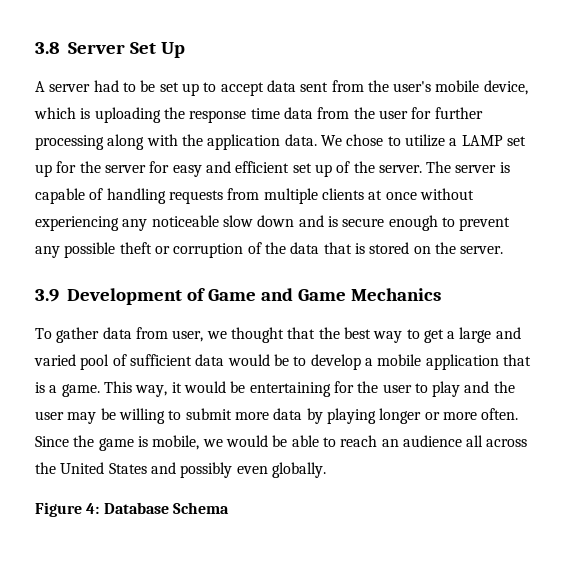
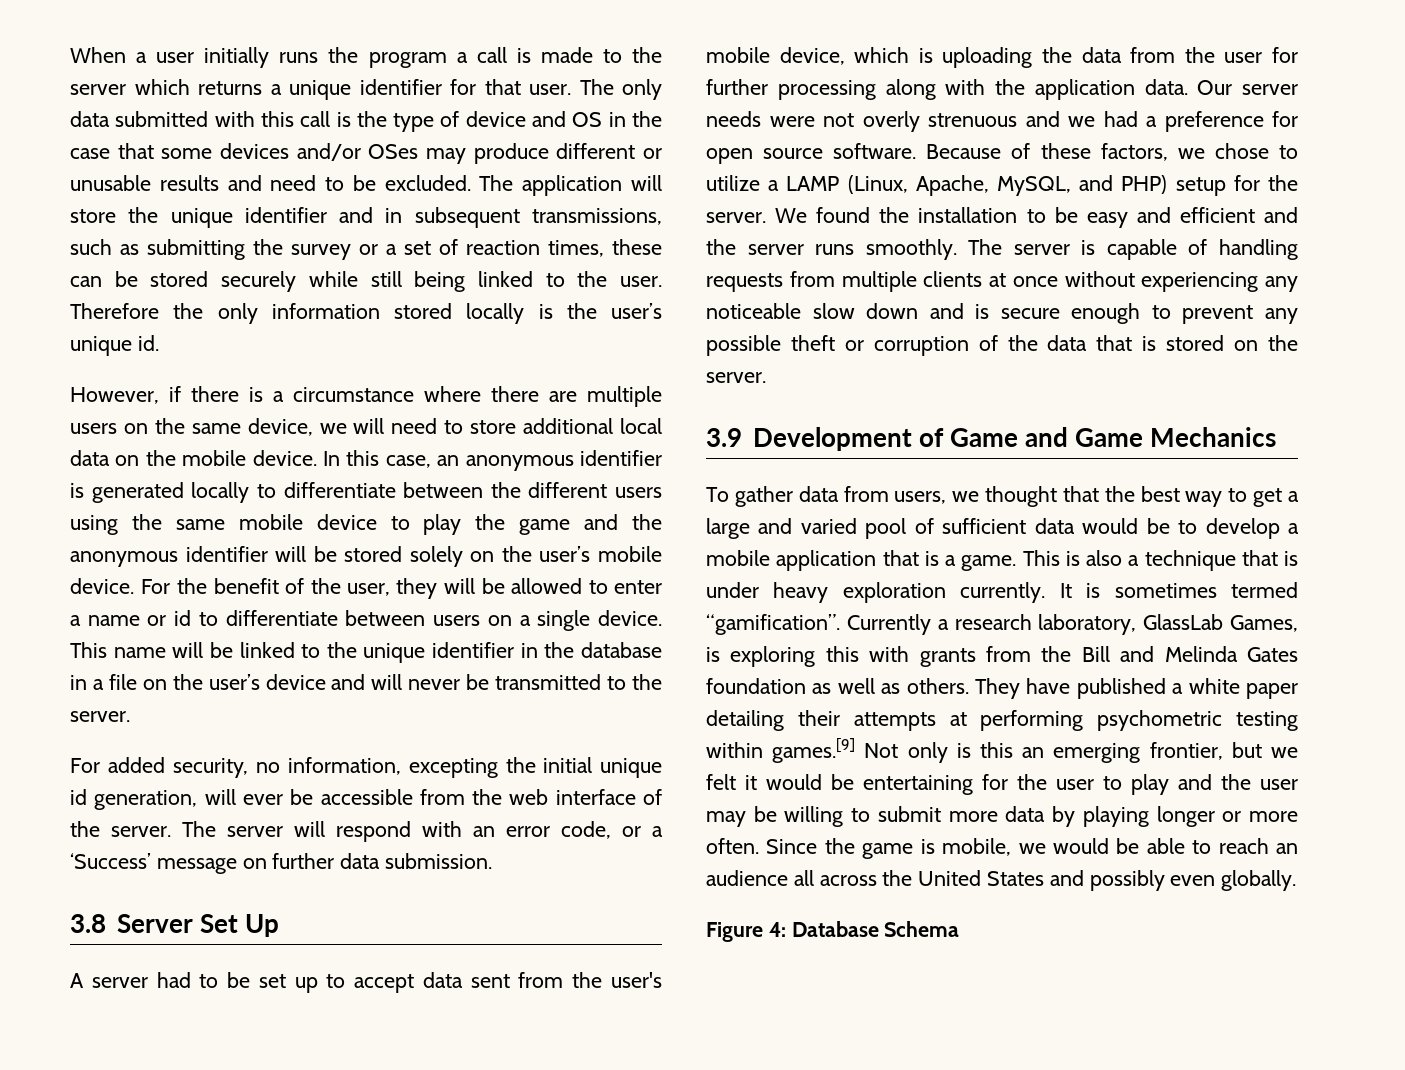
(35, 48) none -> [70,47,662,68] [70,79,662,100] [70,111,662,132] [70,143,662,164] [70,175,662,196] [70,207,662,228] [70,239,662,260] [70,271,663,292] [70,303,663,324] [70,335,159,356] [70,386,662,407] [70,418,663,436] [70,450,662,471] [70,482,662,503] [70,514,662,535] [70,546,663,567] [70,578,662,599] [70,610,663,631] [70,642,662,663] [70,674,662,690] [70,711,130,722] [70,757,662,778] [70,789,662,810] [70,821,663,842] [70,853,493,874] When a user initially runs the program a call is made to the server which returns a unique identifier for that user. The only data submitted with this call is the type of device and OS in the case that some devices and/or OSes may produce different or unusable results and need to be excluded. The application will store the unique identifier and in subsequent transmissions, such as submitting the survey or a set of reaction times, these can be stored securely while still being linked to the user. Therefore the only information stored locally is the user’s unique id. // However, if there is a circumstance where there are multiple users on the same device, we will need to store additional local data on the mobile device. In this case, an anonymous identifier is generated locally to differentiate between the different users using the same mobile device to play the game and the anonymous identifier will be stored solely on the user’s mobile device. For the benefit of the user, they will be allowed to enter a name or id to differentiate between users on a single device. This name will be linked to the unique identifier in the database in a file on the user’s device and will never be transmitted to the server. // For added security, no information, excepting the initial unique id generation, will ever be accessible from the web interface of the server. The server will respond with an error code, or a ‘Success’ message on further data submission. //
[189,108,280,123] response time -> (1072, 55) none
[320,135,342,146] We -> [1197,80,1298,95] [706,111,1298,132] [706,143,1205,164] Our server needs were not overly strenuous and we had a preference for open source software. Because of these factors, we
[506,136,526,146] [35,161,422,177] set up for the server for easy and efficient set up of the server. -> [847,175,1298,196] [706,207,1298,228] [706,239,957,260] (Linux, Apache, MySQL, and PHP) setup for the server. We found the installation to be easy and efficient and the server runs smoothly.
[172,330,204,342] user, -> [894,491,947,504] users,
[135,385,168,397] way, -> [1065,550,1298,571] [706,582,1298,603] [706,614,1298,635] [706,646,1298,667] [706,678,1298,699] [706,710,1298,731] [706,738,1298,763] [706,774,736,790] is also a technique that is under heavy exploration currently. It is sometimes termed “gamification”. Currently a research laboratory, GlassLab Games, is exploring this with grants from the Bill and Melinda Gates foundation as well as others. They have published a white paper detailing their attempts at performing psychometric testing within games.[9] Not only is this an emerging frontier, but we felt

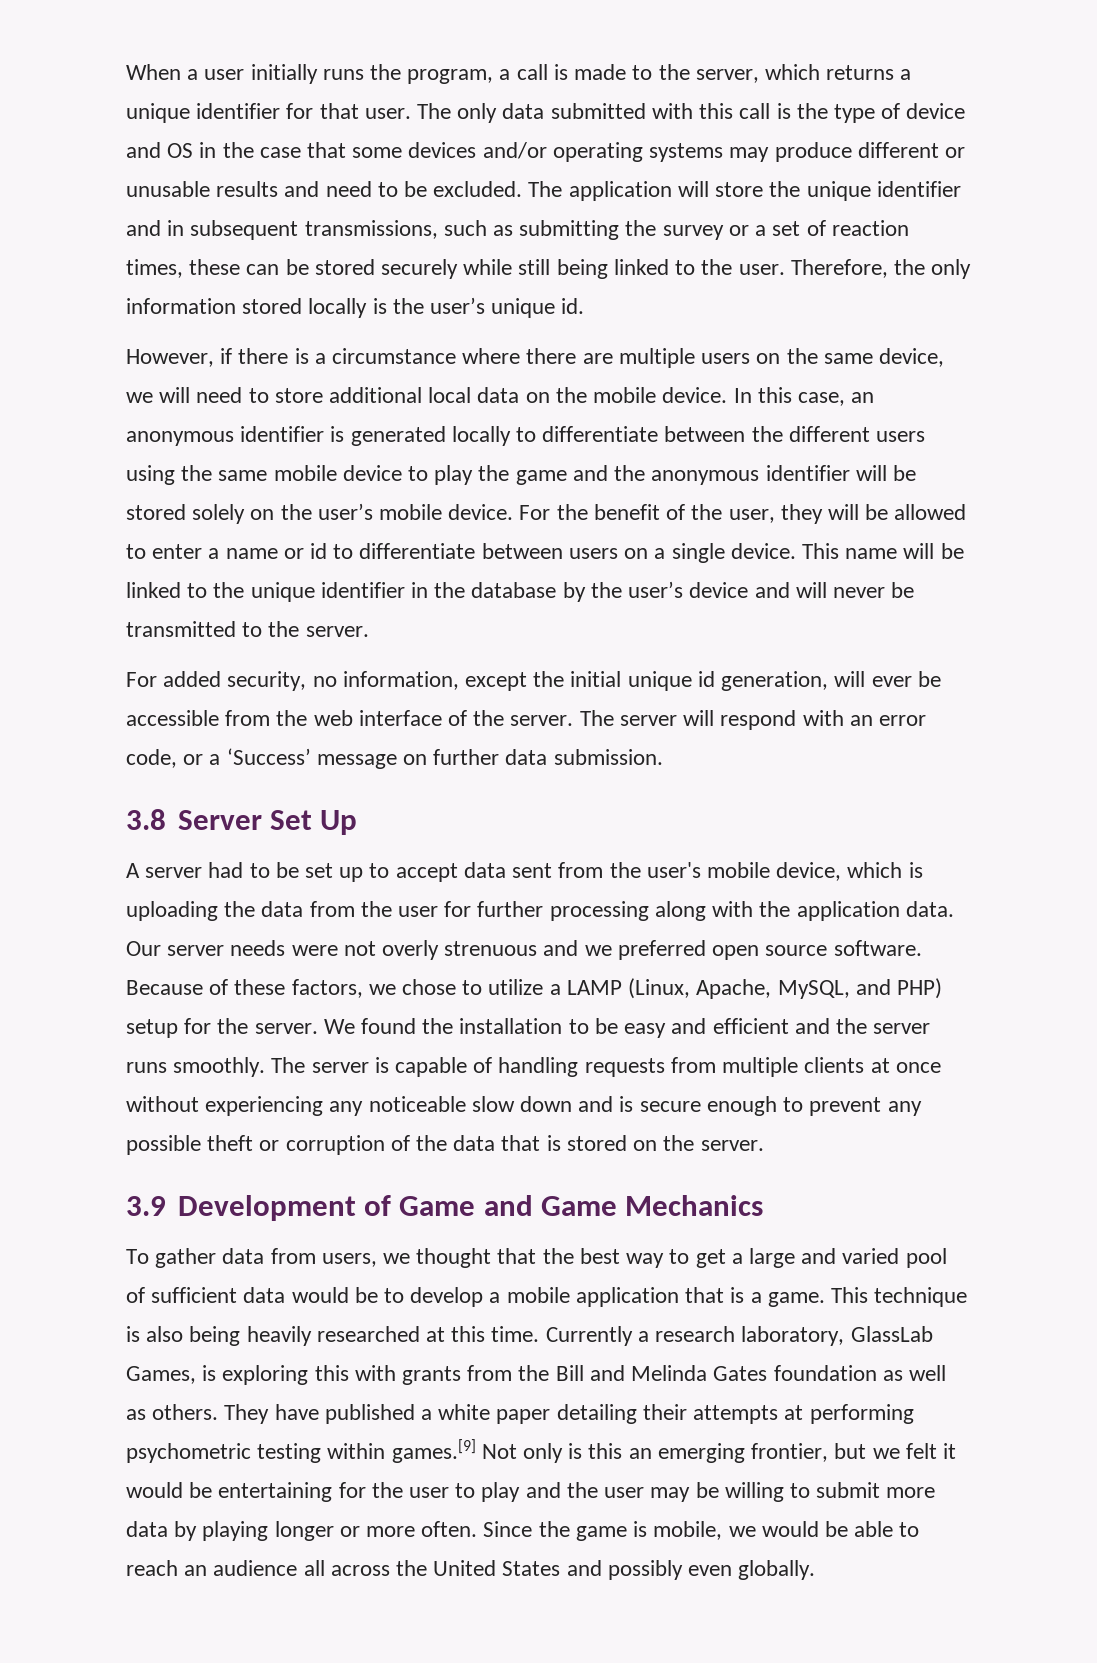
[368,52,447,68] program -> [407,69,494,84] program,
[70,84,126,95] server -> [695,69,759,83] server,
[368,144,419,159] OSes -> [552,142,724,162] operating systems
[70,303,159,319] Therefore -> [790,259,888,278] Therefore,
[70,674,167,690] in a file on -> [562,582,586,602] by
[408,758,498,778] excepting -> [465,672,528,691] except
[1103,111,1298,132] had a preference for -> [617,940,706,960] preferred
(1060, 558) none -> [874,1287,968,1307] technique
[1128,550,1298,571] [706,582,1298,603] [706,614,840,635] a technique that is under heavy exploration currently. It is sometimes termed “gamification”. -> [189,1326,540,1346] being heavily researched at this time.
[706,921,960,942] // Figure 4: Database Schema -> (816, 1570) none

